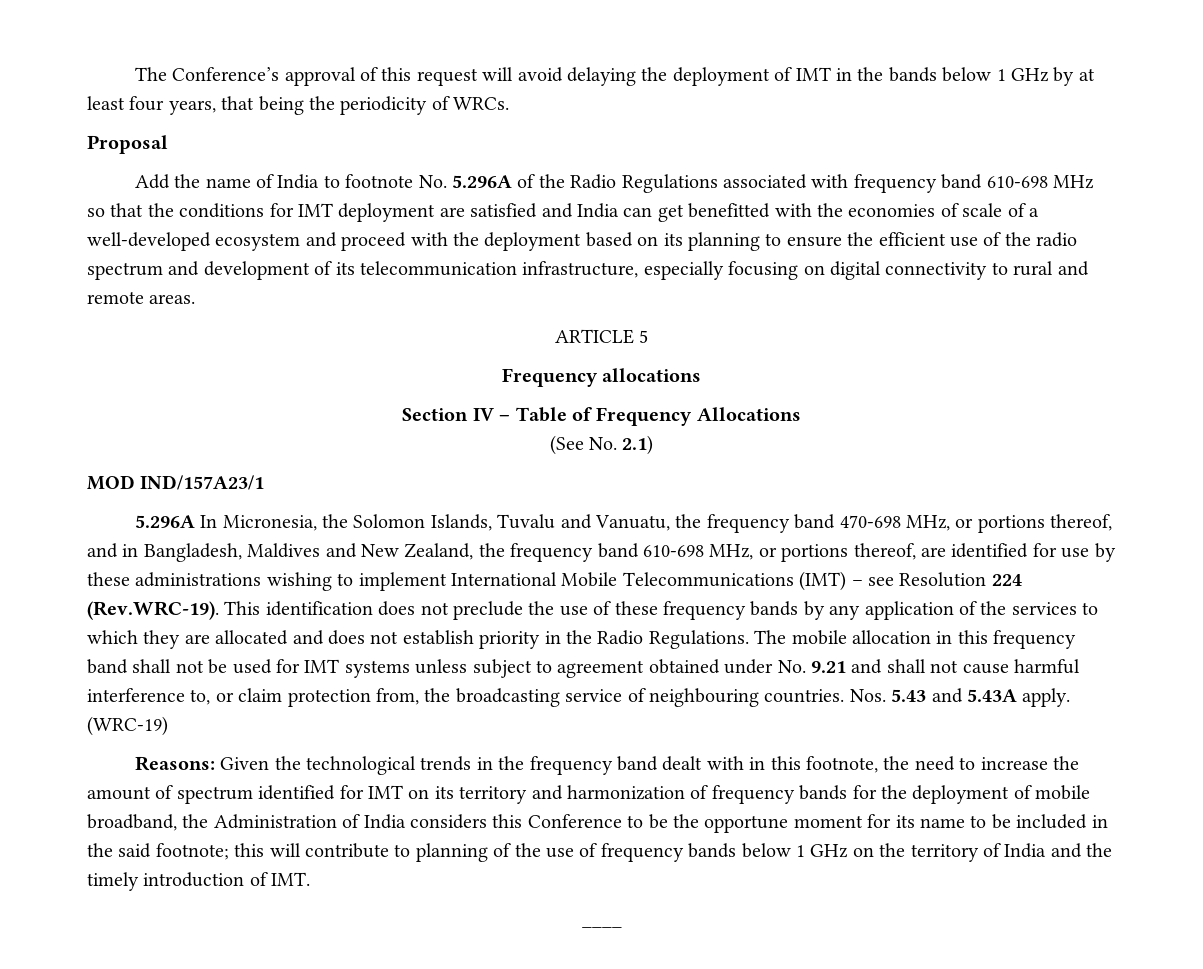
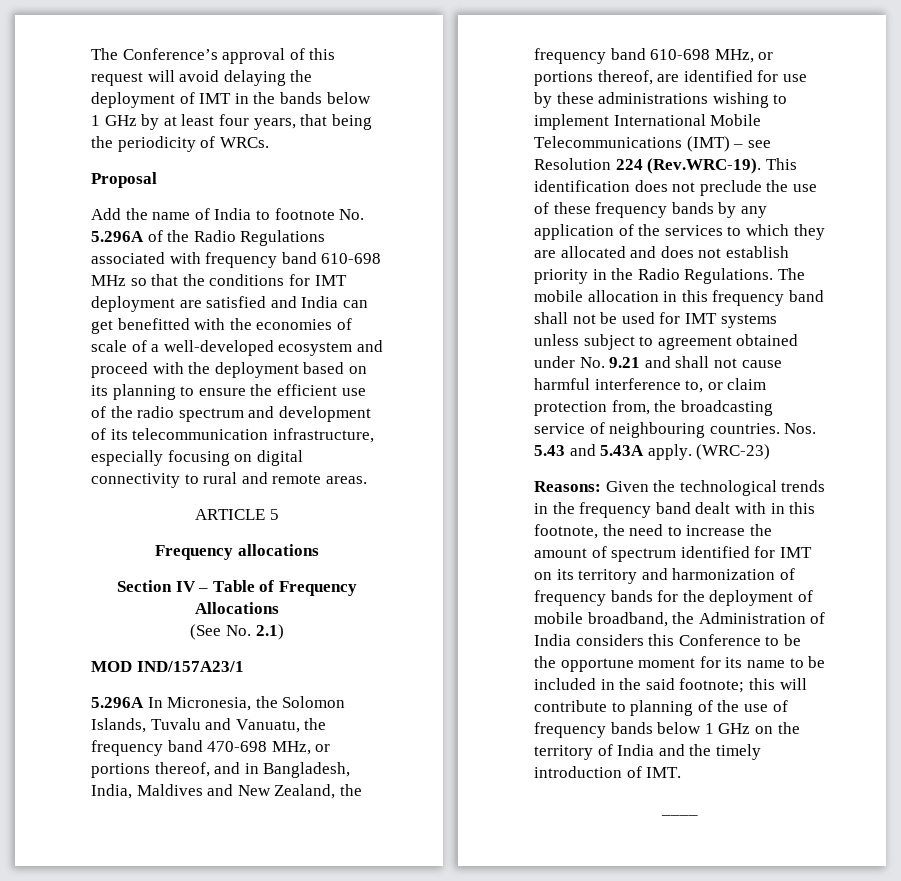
(242, 552) none -> [91,784,132,799] India,
[87,716,168,736] (WRC-19) -> [696,444,771,460] (WRC-23)

